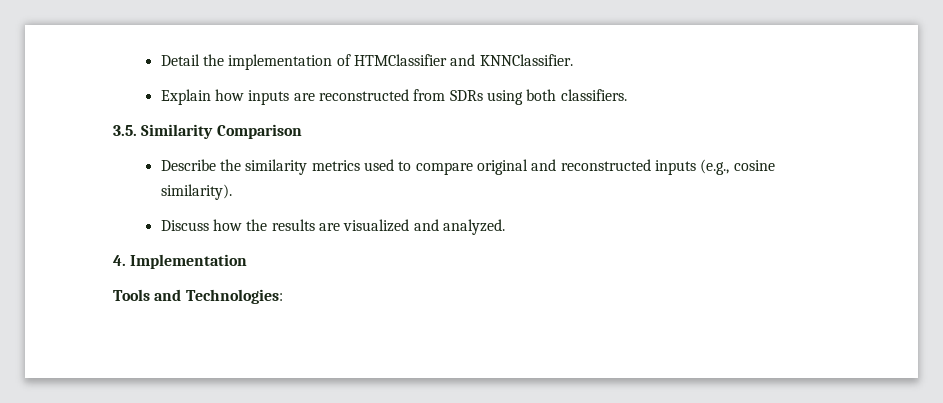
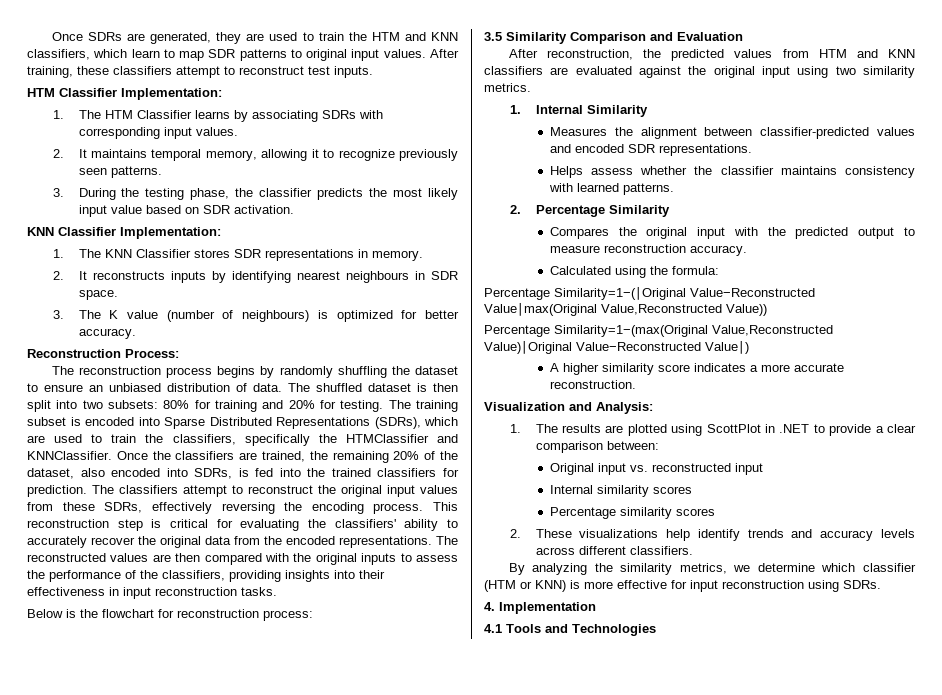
[160,54,573,70] [160,89,627,105] [113,124,302,139] [160,159,775,175] [160,184,232,200] [160,219,506,235] Detail the implementation of HTMClassifier and KNNClassifier. // Explain how inputs are reconstructed from SDRs using both classifiers. // 3.5. Similarity Comparison // Describe the similarity metrics used to compare original and reconstructed inputs (e.g., cosine similarity). // Discuss how the results are visualized and analyzed. -> [51,32,459,44] [27,49,459,61] [27,66,373,78] [27,88,222,100] [52,110,383,122] [78,127,238,139] [52,149,458,161] [78,166,162,178] [52,188,458,200] [78,205,294,217] [27,227,221,239] [52,249,423,261] [52,271,458,283] [78,290,118,300] [52,310,460,322] [78,328,136,339] [27,349,179,358] [51,366,459,378] [27,383,458,392] [27,400,458,412] [27,417,458,429] [27,434,458,446] [27,451,459,463] [27,468,459,479] [27,485,458,497] [27,502,458,514] [27,519,459,531] [27,536,458,548] [27,553,458,565] [27,570,385,582] [27,587,277,599] [27,609,313,621] [484,32,743,44] [508,49,916,61] [484,66,915,78] [484,83,531,92] [509,105,648,117] [549,127,915,139] [549,144,752,156] [549,166,915,178] [548,183,674,195] [509,205,670,217] [549,227,915,239] [549,244,747,256] [549,266,719,278] [484,286,815,300] [484,302,767,316] [484,325,833,337] [484,340,749,354] [549,363,844,375] [549,380,636,389] [484,402,653,414] [509,424,916,436] [535,441,659,453] [549,463,763,475] [549,485,692,497] [549,507,715,519] [509,529,915,541] [535,546,693,555] [508,563,917,575] [484,580,881,592] Once SDRs are generated, they are used to train the HTM and KNN classifiers, which learn to map SDR patterns to original input values. After training, these classifiers attempt to reconstruct test inputs. // HTM Classifier Implementation: // 1. The HTM Classifier learns by associating SDRs with corresponding input values. // 2. It maintains temporal memory, allowing it to recognize previously seen patterns. // 3. During the testing phase, the classifier predicts the most likely input value based on SDR activation. // KNN Classifier Implementation: // 1. The KNN Classifier stores SDR representations in memory. // 2. It reconstructs inputs by identifying nearest neighbours in SDR space. // 3. The K value (number of neighbours) is optimized for better accuracy. // Reconstruction Process: // The reconstruction process begins by randomly shuffling the dataset to ensure an unbiased distribution of data. The shuffled dataset is then split into two subsets: 80% for training and 20% for testing. The training subset is encoded into Sparse Distributed Representations (SDRs), which are used to train the classifiers, specifically the HTMClassifier and KNNClassifier. Once the classifiers are trained, the remaining 20% of the dataset, also encoded into SDRs, is fed into the trained classifiers for prediction. The classifiers attempt to reconstruct the original input values from these SDRs, effectively reversing the encoding process. This reconstruction step is critical for evaluating the classifiers' ability to accurately recover the original data from the encoded representations. The reconstructed values are then compared with the original inputs to assess the performance of the classifiers, providing insights into their effectiveness in input reconstruction tasks. // Below is the flowchart for reconstruction process: // 3.5 Similarity Comparison and Evaluation // After reconstruction, the predicted values from HTM and KNN classifiers are evaluated against the original input using two similarity metrics. // 1. Internal Similarity // Measures the alignment between classifier-predicted values and encoded SDR representations. // Helps assess whether the classifier maintains consistency with learned patterns. // 2. Percentage Similarity // Compares the original input with the predicted output to measure reconstruction accuracy. // Calculated using the formula: // Percentage Similarity=1−(∣Original Value−Reconstructed Value∣max(Original Value,Reconstructed Value)) // Percentage Similarity=1−(max(Original Value,Reconstructed Value)∣Original Value−Reconstructed Value∣) // A higher similarity score indicates a more accurate reconstruction. // Visualization and Analysis: // 1. The results are plotted using ScottPlot in .NET to provide a clear comparison between: // Original input vs. reconstructed input // Internal similarity scores // Percentage similarity scores // 2. These visualizations help identify trends and accuracy levels across different classifiers. // By analyzing the similarity metrics, we determine which classifier (HTM or KNN) is more effective for input reconstruction using SDRs.
(248, 261) none -> [484,624,502,633] 4.1
[185,289,283,304] Technologies: -> [572,624,656,636] Technologies

